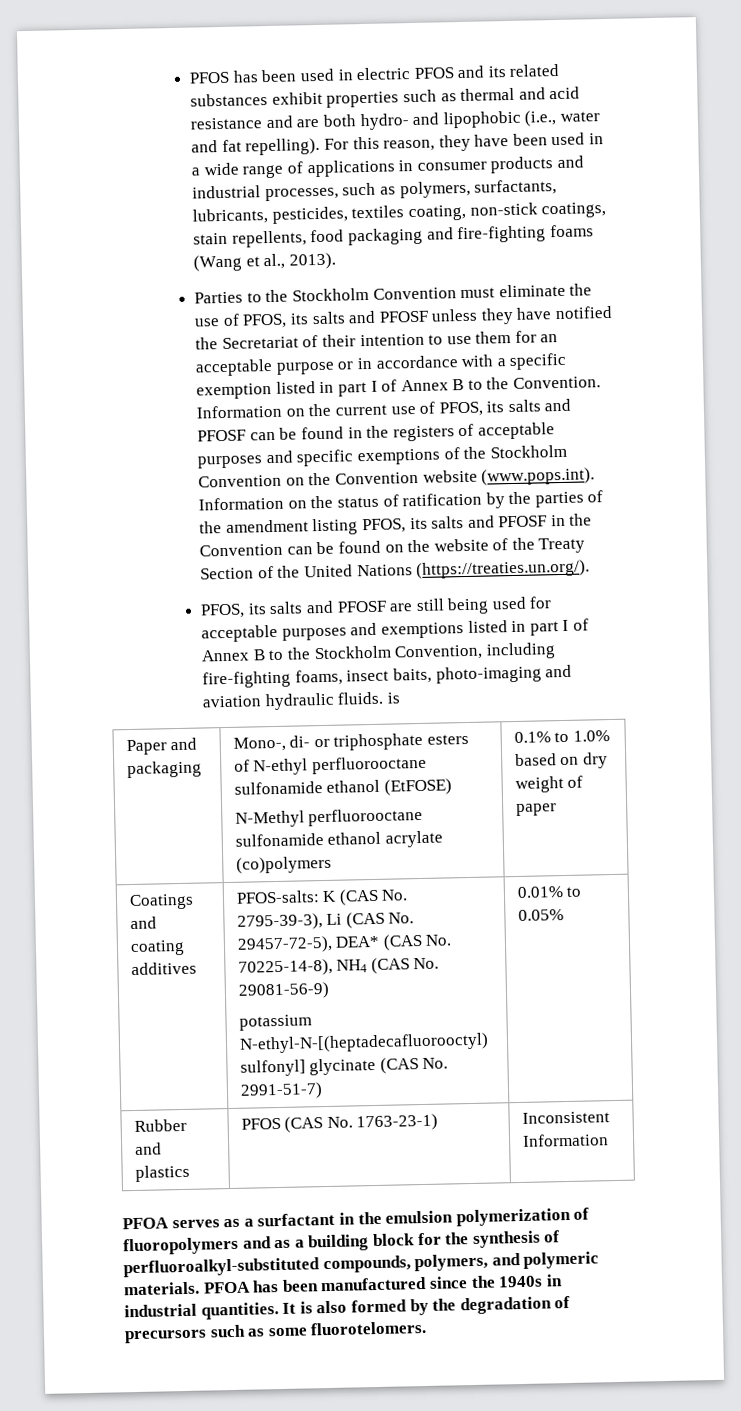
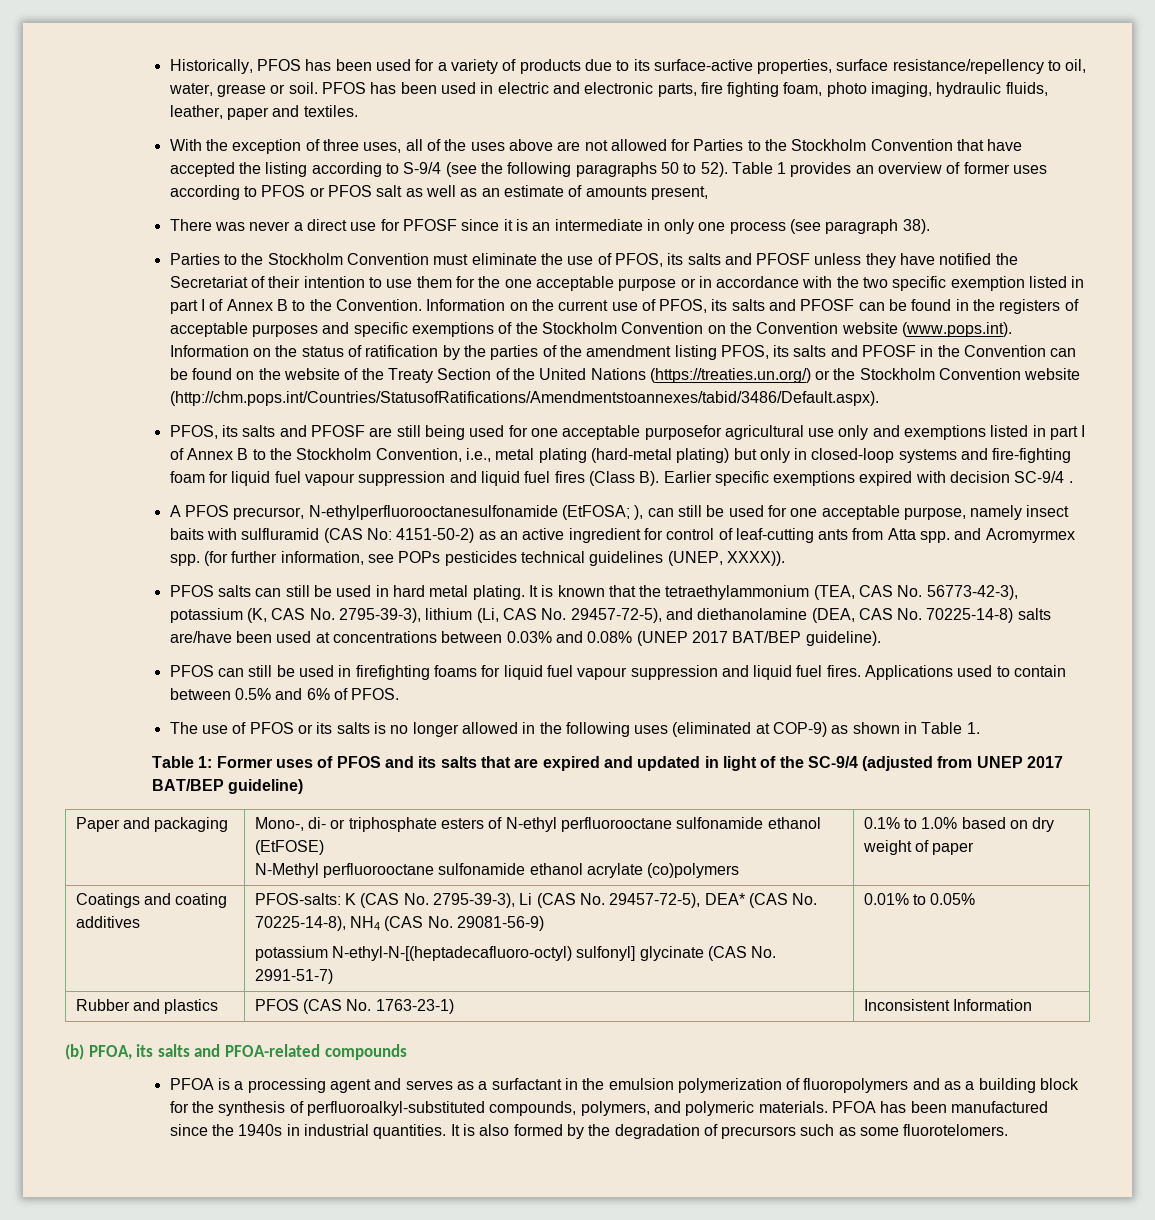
(189, 77) none -> [169,59,1087,74] [168,82,318,97] Historically, PFOS has been used for a variety of products due to its surface-active properties, surface resistance/repellency to oil, water, grease or soil.
[413,63,560,79] [190,86,581,108] [190,110,600,131] [191,132,605,156] [191,155,584,179] [192,179,558,202] [192,201,607,225] [193,224,594,248] [193,252,336,272] PFOS and its related substances exhibit properties such as thermal and acid resistance and are both hydro- and lipophobic (i.e., water and fat repelling). For this reason, they have been used in a wide range of applications in consumer products and industrial processes, such as polymers, surfactants, lubricants, pesticides, textiles coating, non-stick coatings, stain repellents, food packaging and fire-fighting foams (Wang et al., 2013). -> [552,82,1048,97] [169,105,358,120] [169,139,1023,154] [169,162,1048,177] [169,185,708,200] [169,219,930,234] and electronic parts, fire fighting foam, photo imaging, hydraulic fluids, leather, paper and textiles. // With the exception of three uses, all of the uses above are not allowed for Parties to the Stockholm Convention that have accepted the listing according to S-9/4 (see the following paragraphs 50 to 52). Table 1 provides an overview of former uses according to PFOS or PFOS salt as well as an estimate of amounts present, // There was never a direct use for PFOSF since it is an intermediate in only one process (see paragraph 38).
[540,334,559,343] an -> [478,276,532,288] the one
[496,358,506,367] a -> [836,276,889,288] the two
[416,559,591,580] (https://treaties.un.org/). -> [649,368,1081,383] [169,391,879,406] (https://treaties.un.org/) or the Stockholm Convention website (http://chm.pops.int/Countries/StatusofRatifications/Amendmentstoannexes/tabid/3486/Default.aspx).
[201,624,347,643] acceptable purposes -> [530,425,869,440] one acceptable purposefor agricultural use only
[485,642,556,660] [202,664,573,689] [202,691,400,711] including fire-fighting foams, insect baits, photo-imaging and aviation hydraulic fluids. is -> [465,448,1072,463] [169,471,1073,486] [169,505,1070,520] [169,528,1075,543] [169,551,785,566] [169,585,1018,600] [169,608,1051,623] [169,631,881,646] [169,665,1067,680] [169,688,400,700] [169,722,980,737] [152,756,1064,771] [152,779,304,794] i.e., metal plating (hard-metal plating) but only in closed-loop systems and fire-fighting foam for liquid fuel vapour suppression and liquid fuel fires (Class B). Earlier specific exemptions expired with decision SC-9/4 . // A PFOS precursor, N-ethylperfluorooctanesulfonamide (EtFOSA; ), can still be used for one acceptable purpose, namely insect baits with sulfluramid (CAS No: 4151-50-2) as an active ingredient for control of leaf-cutting ants from Atta spp. and Acromyrmex spp. (for further information, see POPs pesticides technical guidelines (UNEP, XXXX)). // PFOS salts can still be used in hard metal plating. It is known that the tetraethylammonium (TEA, CAS No. 56773-42-3), potassium (K, CAS No. 2795-39-3), lithium (Li, CAS No. 29457-72-5), and diethanolamine (DEA, CAS No. 70225-14-8) salts are/have been used at concentrations between 0.03% and 0.08% (UNEP 2017 BAT/BEP guideline). // PFOS can still be used in firefighting foams for liquid fuel vapour suppression and liquid fuel fires. Applications used to contain between 0.5% and 6% of PFOS. // The use of PFOS or its salts is no longer allowed in the following uses (eliminated at COP-9) as shown in Table 1. // Table 1: Former uses of PFOS and its salts that are expired and updated in light of the SC-9/4 (adjusted from UNEP 2017 BAT/BEP guideline)
[238,1032,489,1054] N-ethyl-N-[(heptadecafluorooctyl) -> [332,946,573,961] N-ethyl-N-[(heptadecafluoro-octyl)
[122,1217,169,1230] PFOA -> [65,1044,407,1060] [169,1078,402,1093] (b) PFOA, its salts and PFOA-related compounds // PFOA is a processing agent and

